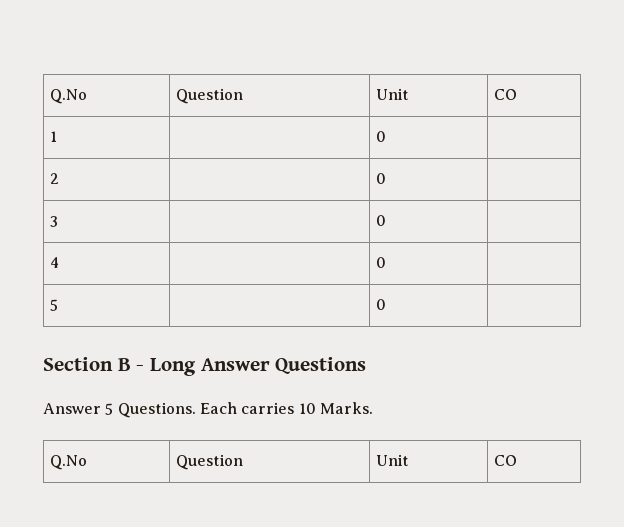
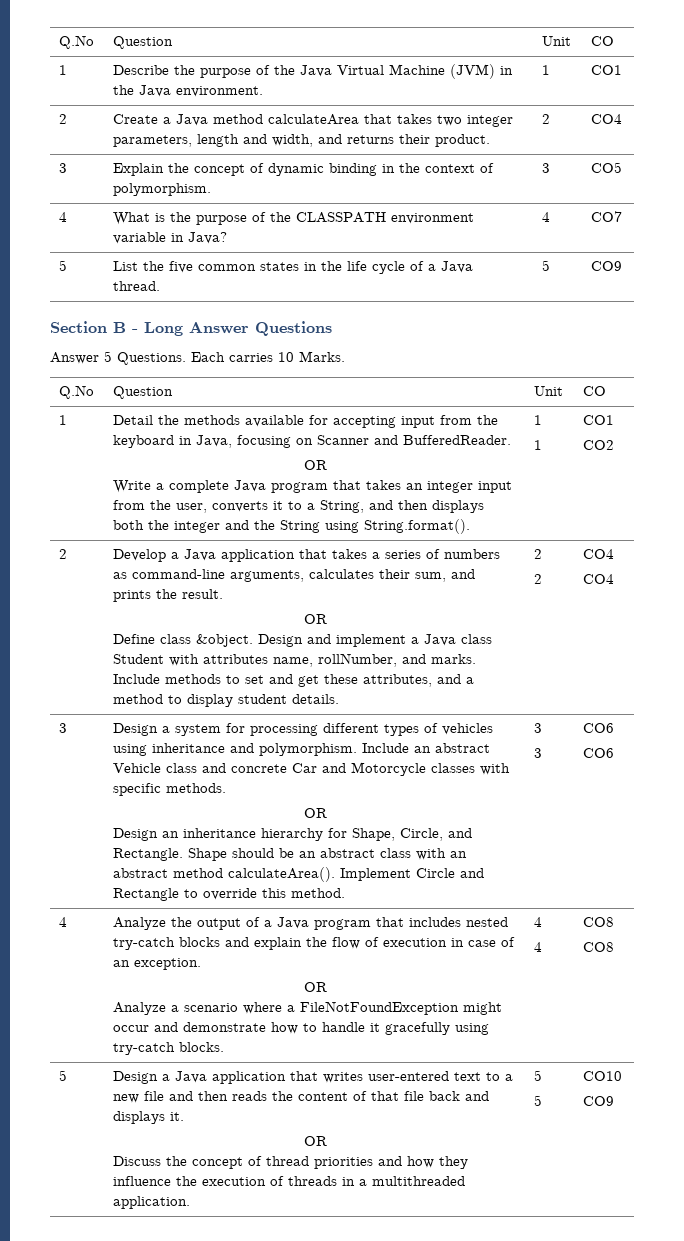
[50,89,88,104] [176,88,244,104] [376,88,410,100] [494,89,518,100] [50,131,58,142] [376,131,387,142] [50,173,60,184] [376,173,387,184] [50,216,59,227] [376,215,387,226] [50,257,60,268] [376,257,387,268] [50,299,59,311] [376,299,387,310] Q.No | Question | Unit | CO // 1 | | 0 | // 2 | | 0 | // 3 | | 0 | // 4 | | 0 | // 5 | | 0 | -> [59,35,95,49] [113,36,174,49] [542,36,572,46] [591,36,615,46] [59,65,68,75] [113,64,514,79] [113,85,264,97] [542,65,551,75] [591,65,623,75] [59,114,68,124] [113,114,514,127] [113,134,491,147] [542,114,551,124] [591,114,623,124] [59,163,68,173] [113,163,495,176] [113,183,212,196] [542,163,551,173] [591,162,623,173] [59,212,68,222] [113,212,475,225] [113,232,228,244] [542,212,551,222] [591,211,623,222] [59,260,68,271] [113,261,474,274] [113,281,161,291] [542,260,551,271] [591,261,623,271] Q.No | Question | Unit | CO // 1 | Describe the purpose of the Java Virtual Machine (JVM) in the Java environment. | 1 | CO1 // 2 | Create a Java method calculateArea that takes two integer parameters, length and width, and returns their product. | 2 | CO4 // 3 | Explain the concept of dynamic binding in the context of polymorphism. | 3 | CO5 // 4 | What is the purpose of the CLASSPATH environment variable in Java? | 4 | CO7 // 5 | List the five common states in the life cycle of a Java thread. | 5 | CO9
(518, 460) none -> [59,415,68,425] [113,415,499,428] [113,435,512,448] [303,460,327,470] [113,480,513,493] [113,500,485,513] [113,519,471,534] [534,415,543,425] [534,440,543,450] [583,415,615,425] [583,440,615,450] [59,549,68,559] [113,549,501,562] [113,569,476,582] [113,589,224,602] [303,614,327,624] [113,634,493,647] [113,653,477,667] [113,674,475,687] [113,694,340,707] [534,549,543,559] [534,574,543,584] [583,549,615,559] [583,574,615,584] [59,723,68,733] [113,723,494,736] [113,743,491,756] [113,762,511,776] [113,783,227,796] [303,808,327,818] [113,828,473,841] [113,848,468,861] [113,867,485,882] [113,888,346,901] [534,723,543,733] [534,748,543,758] [583,723,615,733] [583,748,615,758] [59,917,68,927] [113,917,509,930] [113,937,516,950] [113,958,202,970] [303,982,327,992] [113,1001,503,1015] [113,1022,490,1035] [113,1042,225,1055] [534,917,543,927] [534,942,543,952] [583,917,615,927] [583,942,615,952] [59,1070,68,1081] [113,1071,514,1084] [113,1091,490,1103] [113,1111,185,1124] [303,1136,327,1146] [113,1156,469,1169] [113,1176,466,1186] [113,1196,191,1209] [534,1070,543,1081] [534,1095,543,1106] [583,1071,623,1081] [583,1096,615,1106] // 1 | Detail the methods available for accepting input from the keyboard in Java, focusing on Scanner and BufferedReader. // OR // Write a complete Java program that takes an integer input from the user, converts it to a String, and then displays both the integer and the String using String.format(). | 1 // 1 | CO1 // CO2 // 2 | Develop a Java application that takes a series of numbers as command-line arguments, calculates their sum, and prints the result. // OR // Define class &object. Design and implement a Java class Student with attributes name, rollNumber, and marks. Include methods to set and get these attributes, and a method to display student details. | 2 // 2 | CO4 // CO4 // 3 | Design a system for processing different types of vehicles using inheritance and polymorphism. Include an abstract Vehicle class and concrete Car and Motorcycle classes with specific methods. // OR // Design an inheritance hierarchy for Shape, Circle, and Rectangle. Shape should be an abstract class with an abstract method calculateArea(). Implement Circle and Rectangle to override this method. | 3 // 3 | CO6 // CO6 // 4 | Analyze the output of a Java program that includes nested try-catch blocks and explain the flow of execution in case of an exception. // OR // Analyze a scenario where a FileNotFoundException might occur and demonstrate how to handle it gracefully using try-catch blocks. | 4 // 4 | CO8 // CO8 // 5 | Design a Java application that writes user-entered text to a new file and then reads the content of that file back and displays it. // OR // Discuss the concept of thread priorities and how they influence the execution of threads in a multithreaded application. | 5 // 5 | CO10 // CO9

